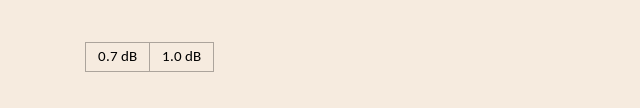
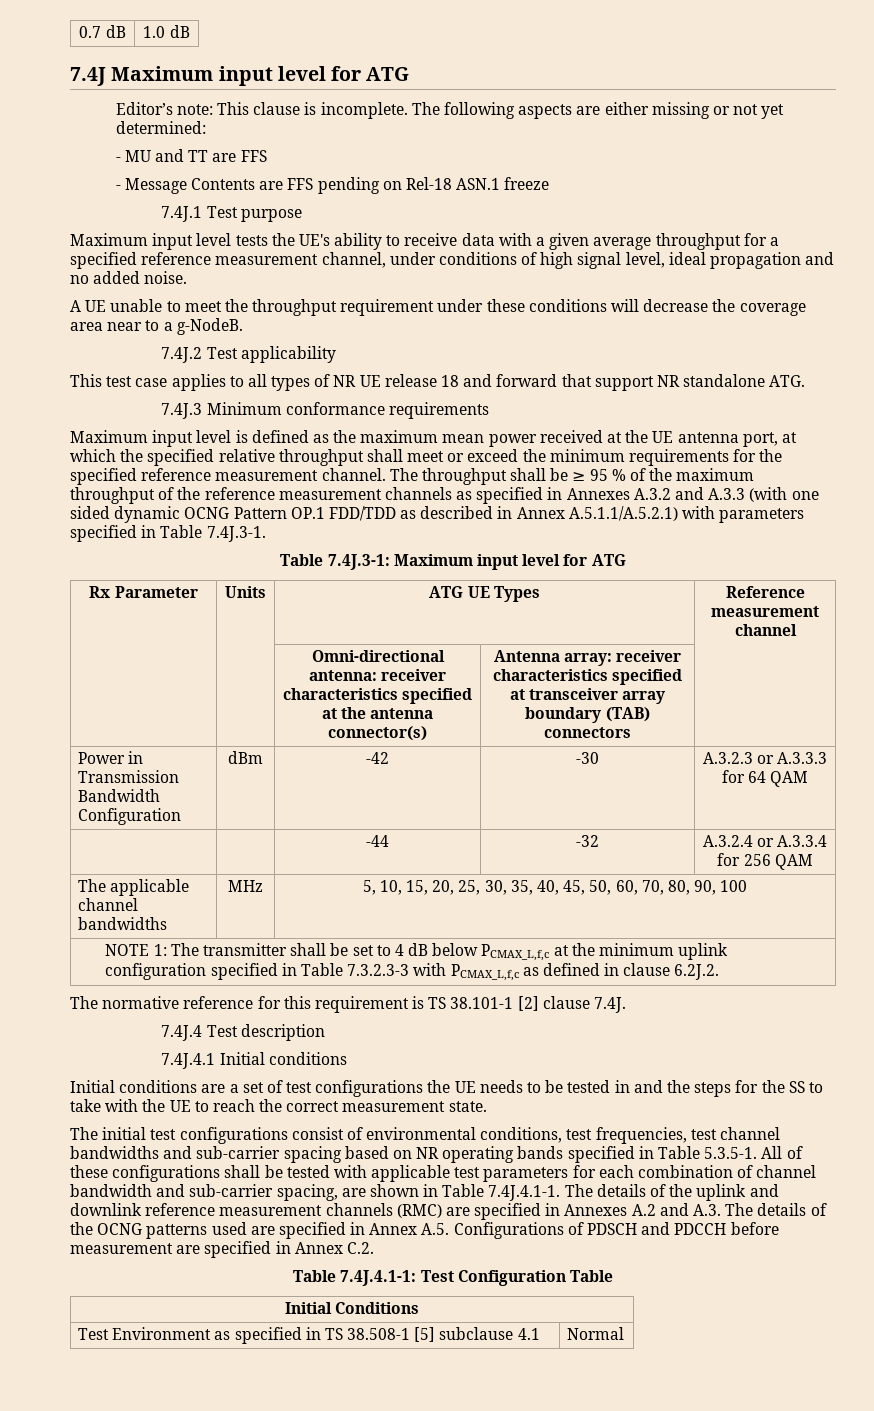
(202, 56) none -> [70,66,410,86] [115,102,785,119] [115,121,206,134] [115,149,267,162] [115,177,550,194] [161,206,302,222] [70,233,779,250] [70,252,835,269] [70,271,188,284] [70,299,806,316] [70,318,243,335] [161,346,336,363] [70,374,806,391] [161,402,489,419] [70,430,797,447] [70,449,783,466] [70,468,755,485] [70,487,819,504] [70,506,805,523] [70,525,266,542] [280,554,626,570] [89,586,198,598] [225,586,266,598] [429,586,540,602] [725,586,805,598] [711,606,819,617] [734,624,797,636] [311,650,445,662] [308,669,447,681] [282,688,473,704] [321,707,434,719] [328,726,427,741] [493,650,682,666] [492,669,683,685] [509,688,666,704] [525,707,650,723] [544,727,631,738] [78,751,144,764] [78,770,180,783] [78,789,161,802] [78,808,182,825] [228,751,263,764] [366,752,389,764] [576,752,599,764] [702,752,828,764] [721,770,809,787] [366,835,389,847] [576,835,599,847] [702,835,828,847] [717,853,813,870] [78,879,190,896] [78,898,139,911] [78,917,168,930] [228,880,263,892] [362,880,748,895] [105,943,729,961] [105,963,720,981] [70,996,627,1013] [161,1024,325,1041] [161,1052,347,1069] [70,1080,823,1097] [70,1099,487,1112] [70,1127,781,1144] [70,1146,803,1163] [70,1165,817,1182] [70,1184,779,1201] [70,1203,827,1220] [70,1222,779,1239] [70,1241,374,1258] [293,1270,613,1286] [284,1302,420,1314] [78,1327,540,1344] [567,1327,625,1340] // 7.4J Maximum input level for ATG // Editor’s note: This clause is incomplete. The following aspects are either missing or not yet determined: // - MU and TT are FFS // - Message Contents are FFS pending on Rel-18 ASN.1 freeze // 7.4J.1 Test purpose // Maximum input level tests the UE's ability to receive data with a given average throughput for a specified reference measurement channel, under conditions of high signal level, ideal propagation and no added noise. // A UE unable to meet the throughput requirement under these conditions will decrease the coverage area near to a g-NodeB. // 7.4J.2 Test applicability // This test case applies to all types of NR UE release 18 and forward that support NR standalone ATG. // 7.4J.3 Minimum conformance requirements // Maximum input level is defined as the maximum mean power received at the UE antenna port, at which the specified relative throughput shall meet or exceed the minimum requirements for the specified reference measurement channel. The throughput shall be ≥ 95 % of the maximum throughput of the reference measurement channels as specified in Annexes A.3.2 and A.3.3 (with one sided dynamic OCNG Pattern OP.1 FDD/TDD as described in Annex A.5.1.1/A.5.2.1) with parameters specified in Table 7.4J.3-1. // Table 7.4J.3-1: Maximum input level for ATG // Rx Parameter | Units | ATG UE Types | Reference measurement channel // | | Omni-directional antenna: receiver characteristics specified at the antenna connector(s) | Antenna array: receiver characteristics specified at transceiver array boundary (TAB) connectors | // Power in Transmission Bandwidth Configuration | dBm | -42 | -30 | A.3.2.3 or A.3.3.3 for 64 QAM // | | -44 | -32 | A.3.2.4 or A.3.3.4 for 256 QAM // The applicable channel bandwidths | MHz | 5, 10, 15, 20, 25, 30, 35, 40, 45, 50, 60, 70, 80, 90, 100 // NOTE 1: The transmitter shall be set to 4 dB below PCMAX_L,f,c at the minimum uplink configuration specified in Table 7.3.2.3-3 with PCMAX_L,f,c as defined in clause 6.2J.2. // The normative reference for this requirement is TS 38.101-1 [2] clause 7.4J. // 7.4J.4 Test description // 7.4J.4.1 Initial conditions // Initial conditions are a set of test configurations the UE needs to be tested in and the steps for the SS to take with the UE to reach the correct measurement state. // The initial test configurations consist of environmental conditions, test frequencies, test channel bandwidths and sub-carrier spacing based on NR operating bands specified in Table 5.3.5-1. All of these configurations shall be tested with applicable test parameters for each combination of channel bandwidth and sub-carrier spacing, are shown in Table 7.4J.4.1-1. The details of the uplink and downlink reference measurement channels (RMC) are specified in Annexes A.2 and A.3. The details of the OCNG patterns used are specified in Annex A.5. Configurations of PDSCH and PDCCH before measurement are specified in Annex C.2. // Table 7.4J.4.1-1: Test Configuration Table // Initial Conditions // Test Environment as specified in TS 38.508-1 [5] subclause 4.1 | Normal

